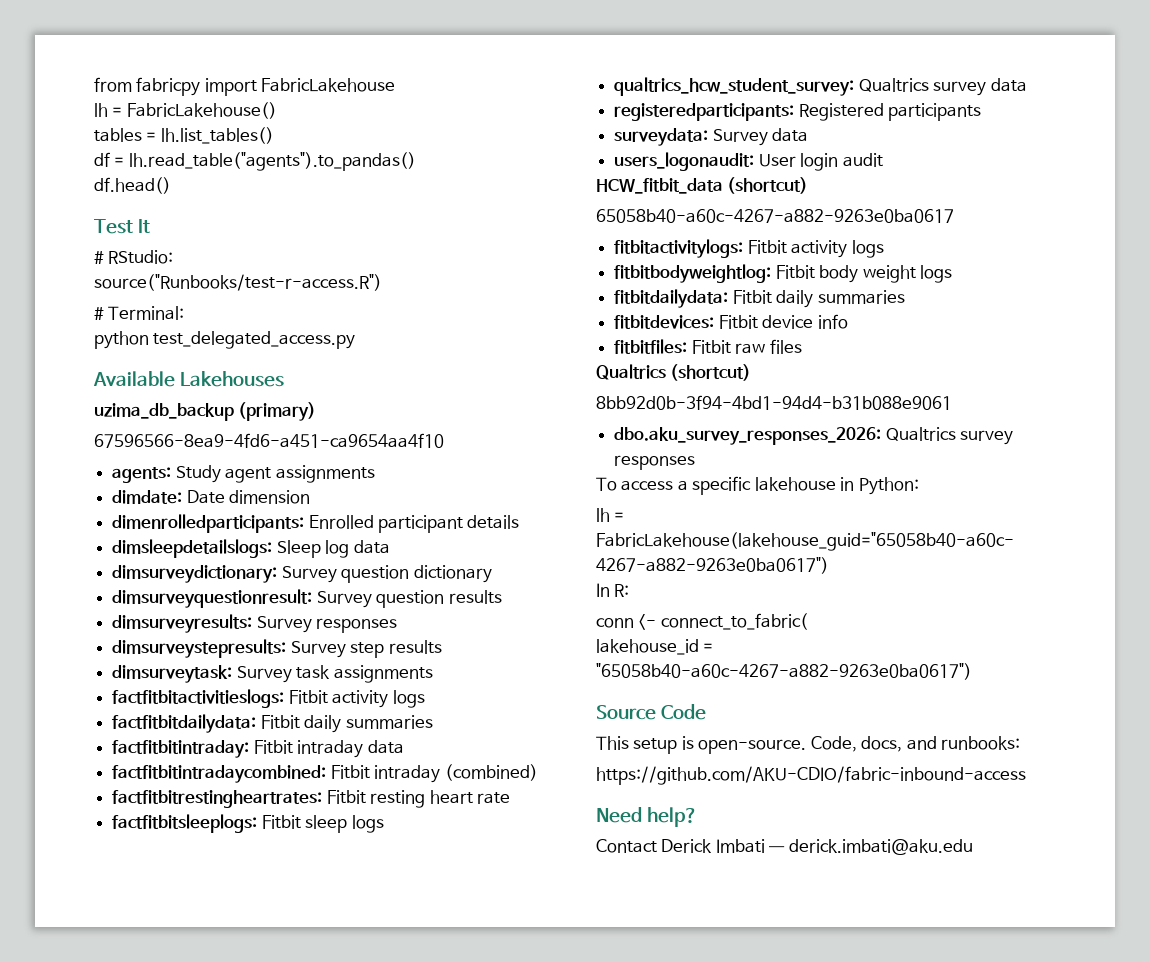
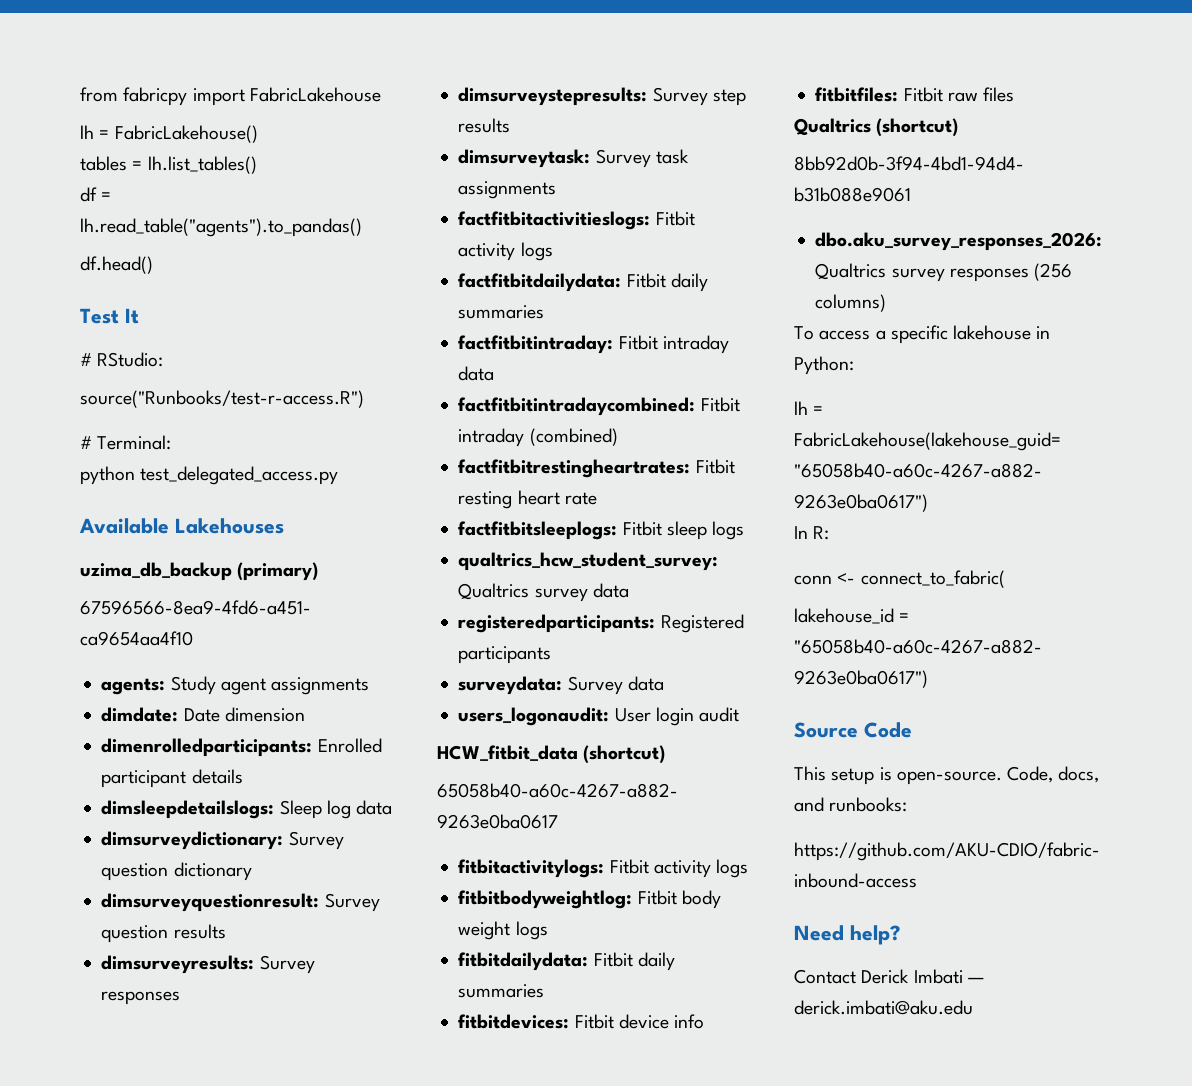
(696, 462) none -> [1034,263,1073,281] [815,294,887,312] (256 columns)

